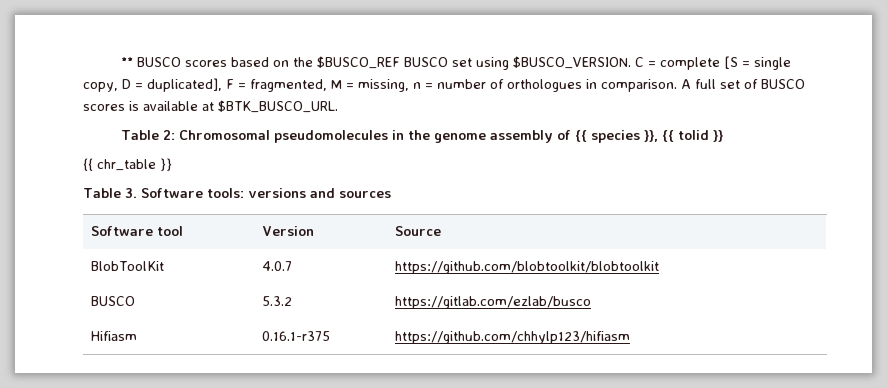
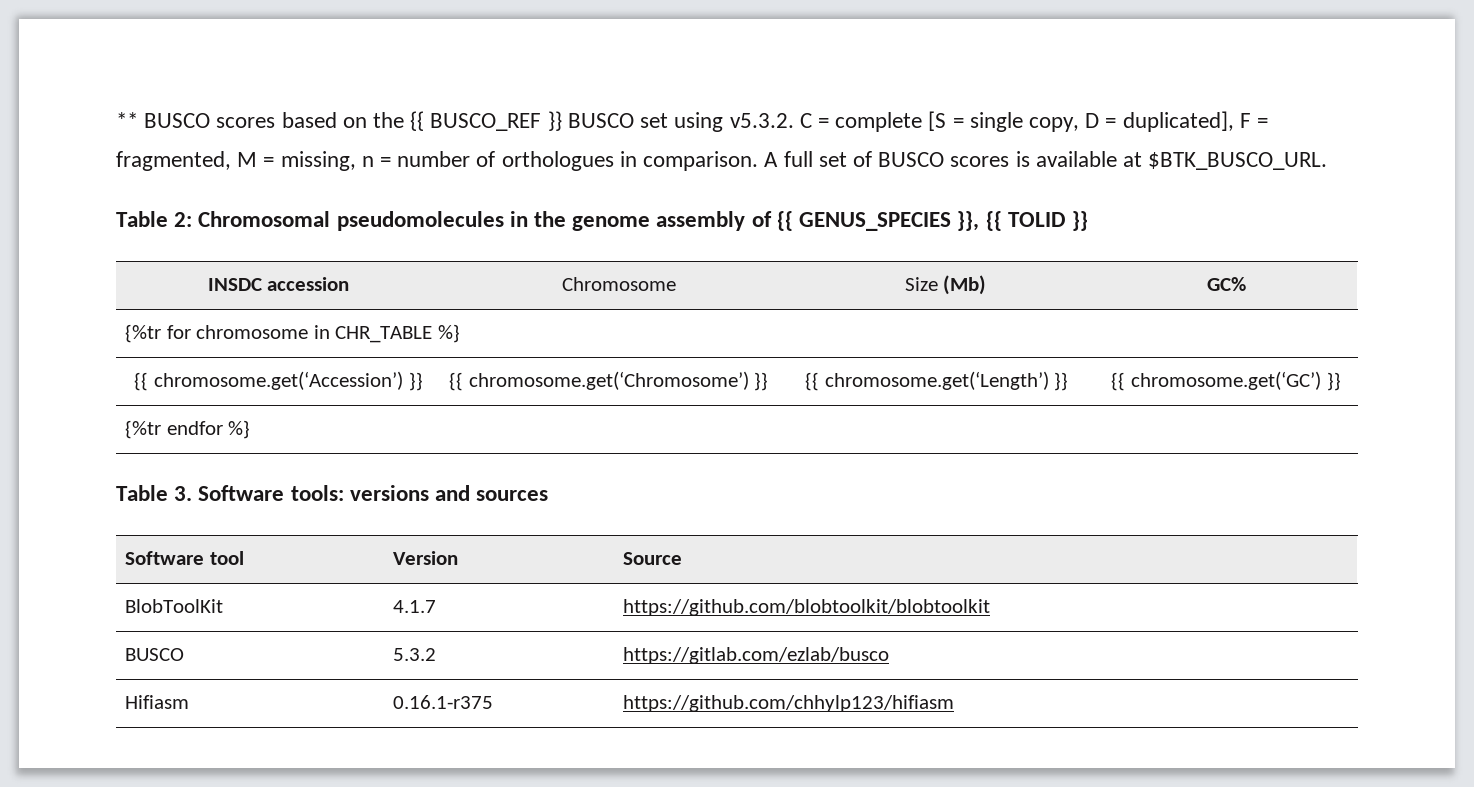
[316,56,400,69] $BUSCO_REF -> [410,111,562,131] {{ BUSCO_REF }}
[512,56,631,69] $BUSCO_VERSION. -> [729,113,794,128] v5.3.2.
[590,130,640,143] species -> [799,212,952,231] GENUS_SPECIES
[677,130,723,142] [83,158,172,171] tolid }} // {{ chr_table }} -> [1007,211,1088,231] [207,277,350,291] [561,277,676,291] [904,275,987,295] [1206,277,1246,291] [125,324,460,343] [134,371,423,391] [449,371,769,391] [805,371,1069,391] [1111,371,1341,391] [125,420,251,439] TOLID }} // INSDC accession | Chromosome | Size (Mb) | GC% // {%tr for chromosome in CHR_TABLE %} // {{ chromosome.get(‘Accession’) }} | {{ chromosome.get(‘Chromosome’) }} | {{ chromosome.get(‘Length’) }} | {{ chromosome.get(‘GC’) }} // {%tr endfor %}
[261,261,292,271] 4.0.7 -> [393,600,437,613] 4.1.7

